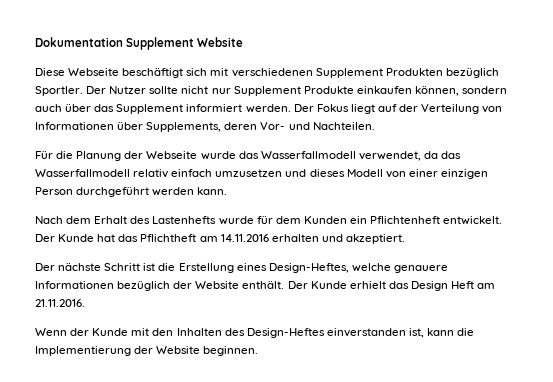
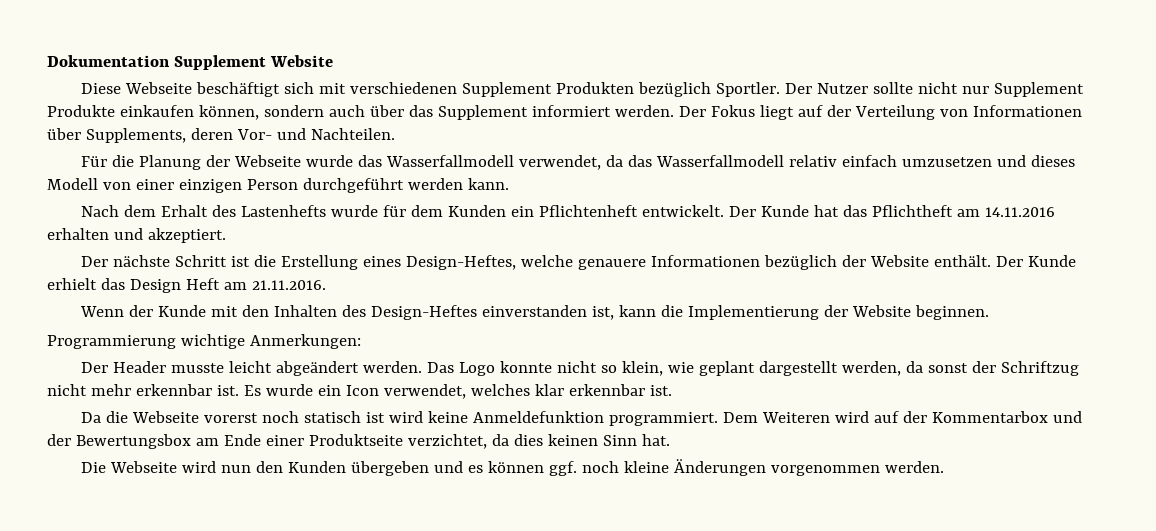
(259, 351) none -> [47,334,361,349] [81,361,1079,376] [47,384,672,399] [81,411,1082,426] [47,434,670,449] [81,459,944,476] // Programmierung wichtige Anmerkungen: // Der Header musste leicht abgeändert werden. Das Logo konnte nicht so klein, wie geplant dargestellt werden, da sonst der Schriftzug nicht mehr erkennbar ist. Es wurde ein Icon verwendet, welches klar erkennbar ist. // Da die Webseite vorerst noch statisch ist wird keine Anmeldefunktion programmiert. Dem Weiteren wird auf der Kommentarbox und der Bewertungsbox am Ende einer Produktseite verzichtet, da dies keinen Sinn hat. // Die Webseite wird nun den Kunden übergeben und es können ggf. noch kleine Änderungen vorgenommen werden.

